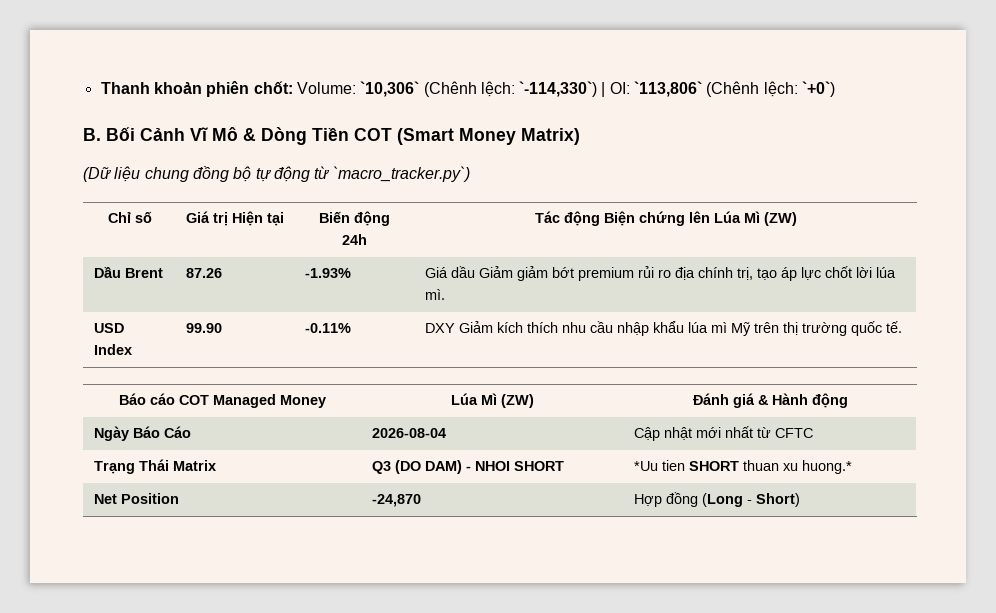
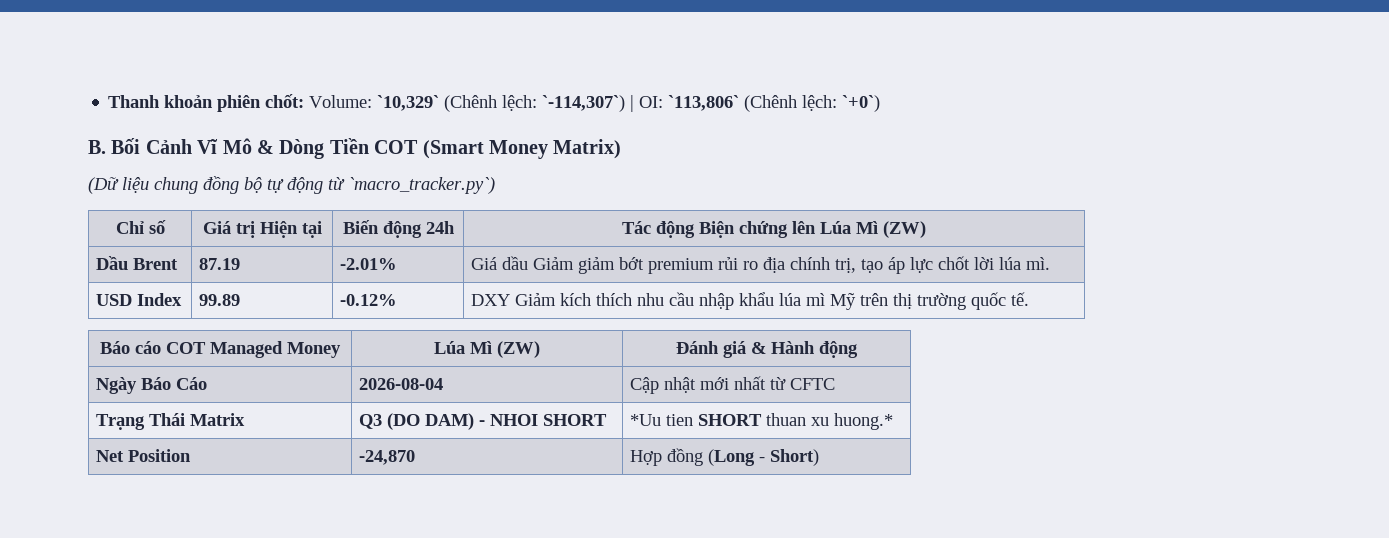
[360,81,598,97] `10,306` (Chênh lệch: `-114,330`) -> [377,95,626,112] `10,329` (Chênh lệch: `-114,307`)
[185,268,222,278] [304,268,351,278] 87.26 | -1.93% -> [199,258,241,270] [340,258,398,270] 87.19 | -2.01%
[185,323,222,333] [304,323,351,333] 99.90 | -0.11% -> [199,294,241,306] [340,294,398,306] 99.89 | -0.12%

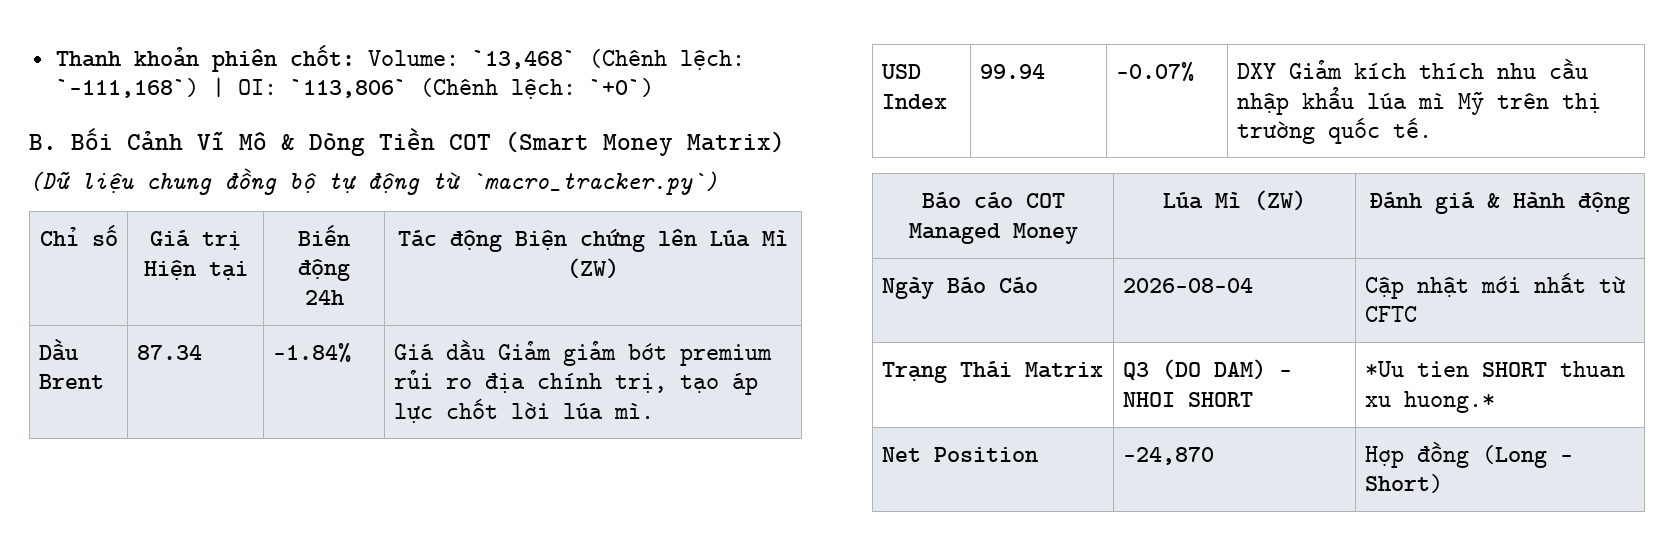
[377,95,626,112] `10,329` (Chênh lệch: `-114,307`) -> [471,49,745,70] [55,78,199,98] `13,468` (Chênh lệch: `-111,168`)
[199,258,241,270] [340,258,398,270] 87.19 | -2.01% -> [136,345,202,360] [272,343,351,362] 87.34 | -1.84%
[199,294,241,306] [340,294,398,306] 99.89 | -0.12% -> [979,64,1045,79] [1115,62,1194,81] 99.94 | -0.07%

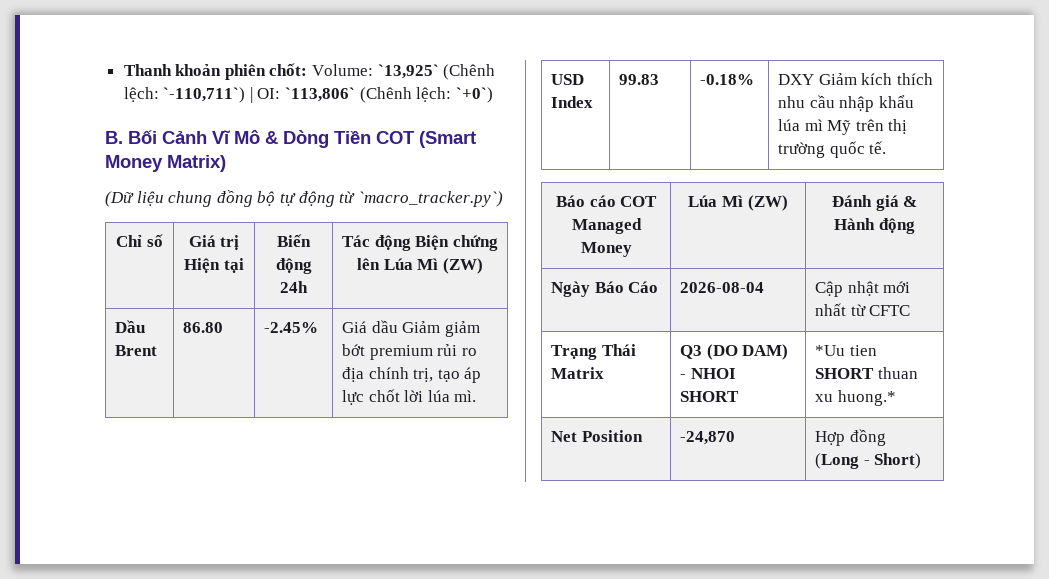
[471,49,745,70] [55,78,199,98] `13,468` (Chênh lệch: `-111,168`) -> [377,64,496,80] [123,87,246,103] `13,925` (Chênh lệch: `-110,711`)
[136,345,202,360] [272,343,351,362] 87.34 | -1.84% -> [183,322,224,333] [264,322,319,333] 86.80 | -2.45%
[979,64,1045,79] [1115,62,1194,81] 99.94 | -0.07% -> [619,74,660,85] [700,74,755,85] 99.83 | -0.18%

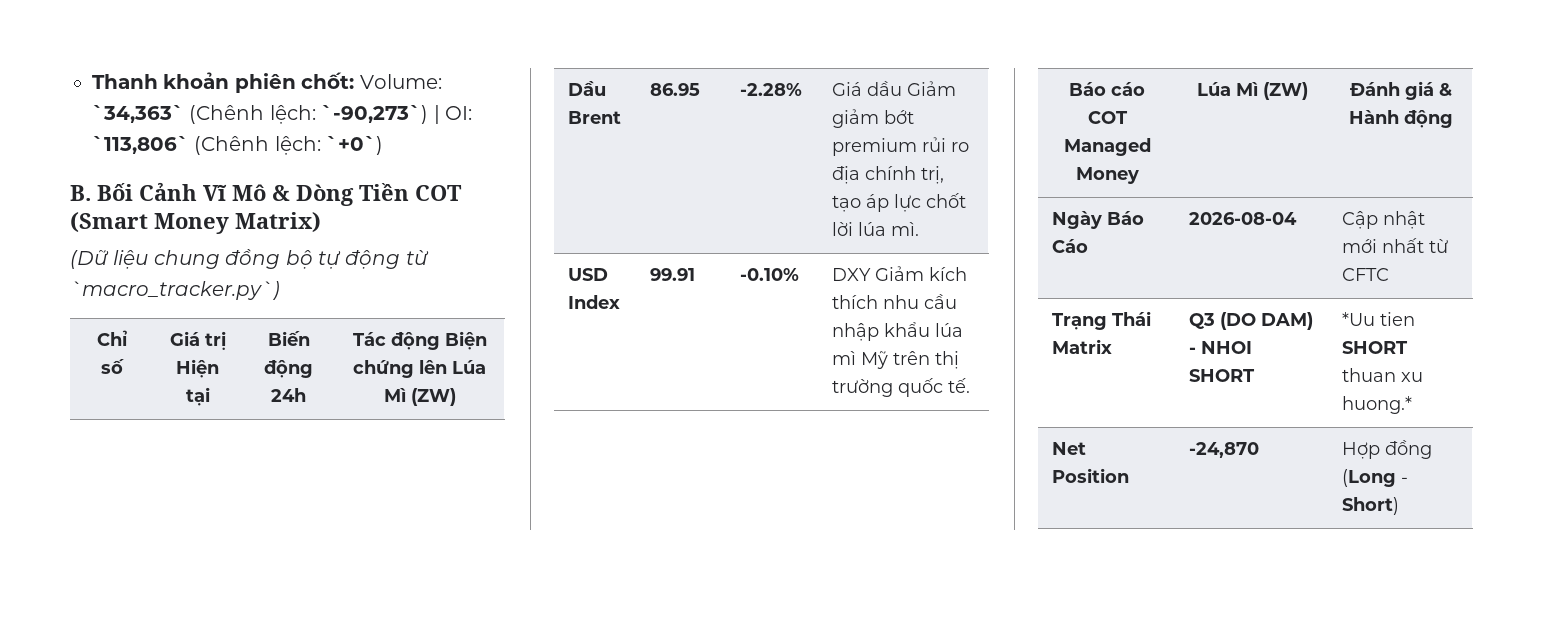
[377,64,496,80] [123,87,246,103] `13,925` (Chênh lệch: `-110,711`) -> [92,105,429,124] `34,363` (Chênh lệch: `-90,273`)
[183,322,224,333] [264,322,319,333] 86.80 | -2.45% -> [650,83,701,96] [740,83,803,96] 86.95 | -2.28%
[619,74,660,85] [700,74,755,85] 99.83 | -0.18% -> [650,268,696,281] [740,268,800,281] 99.91 | -0.10%

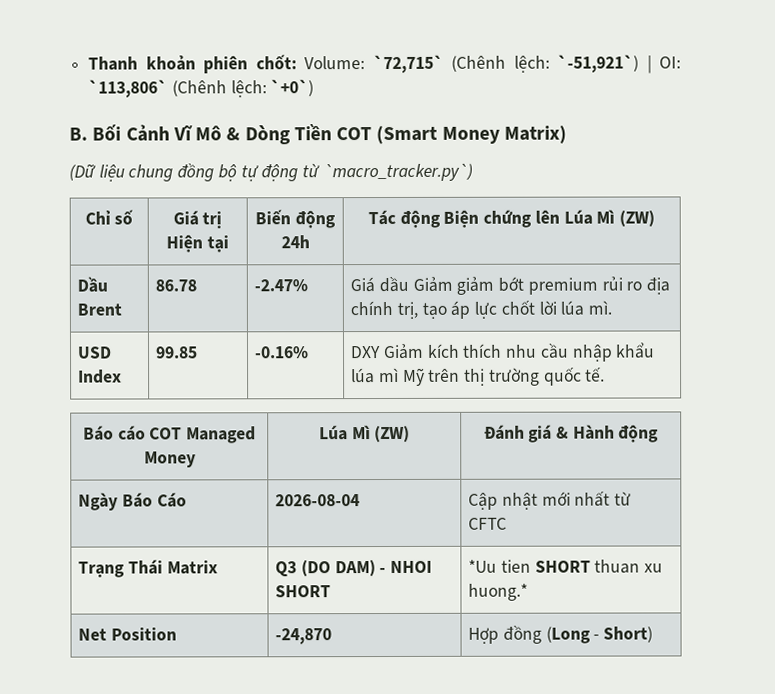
[92,105,429,124] `34,363` (Chênh lệch: `-90,273`) -> [372,54,640,74] `72,715` (Chênh lệch: `-51,921`)
[650,83,701,96] [740,83,803,96] 86.95 | -2.28% -> [155,279,198,292] [254,279,309,292] 86.78 | -2.47%
[650,268,696,281] [740,268,800,281] 99.91 | -0.10% -> [155,346,199,359] [254,346,310,359] 99.85 | -0.16%

